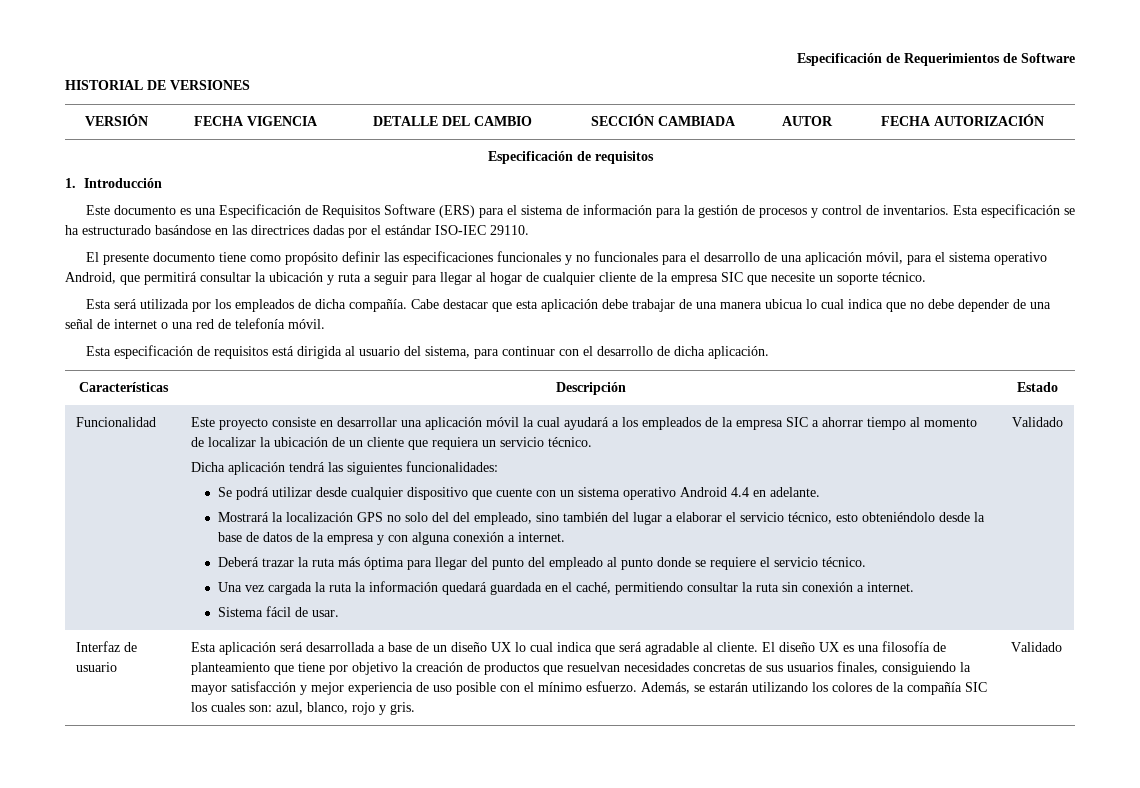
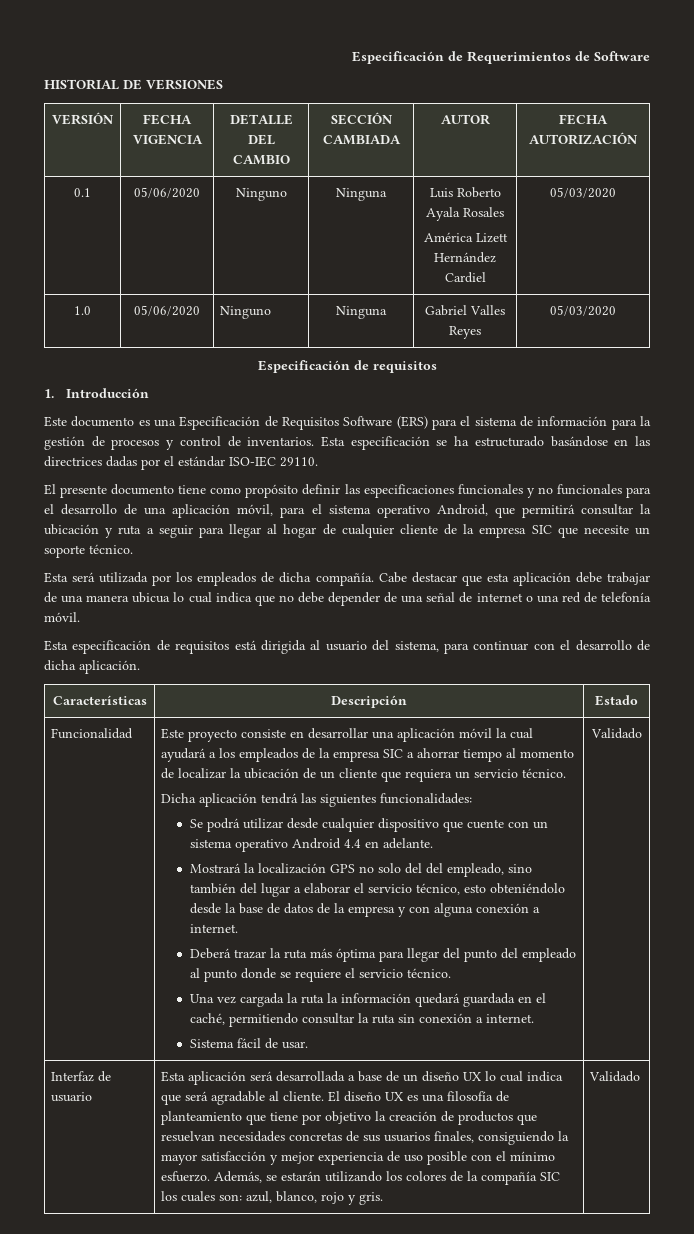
(1044, 120) none -> [74,188,91,197] [134,187,200,198] [235,188,287,201] [336,188,387,201] [429,187,501,198] [426,207,504,221] [423,232,508,243] [434,252,496,263] [444,272,486,283] [550,187,616,198] [74,306,91,315] [134,305,200,316] [220,306,272,319] [336,306,387,319] [425,305,505,316] [449,326,481,339] [550,305,616,316] // 0.1 | 05/06/2020 | Ninguno | Ninguna | Luis Roberto Ayala Rosales // América Lizett Hernández Cardiel | 05/03/2020 // 1.0 | 05/06/2020 | Ninguno | Ninguna | Gabriel Valles Reyes | 05/03/2020

